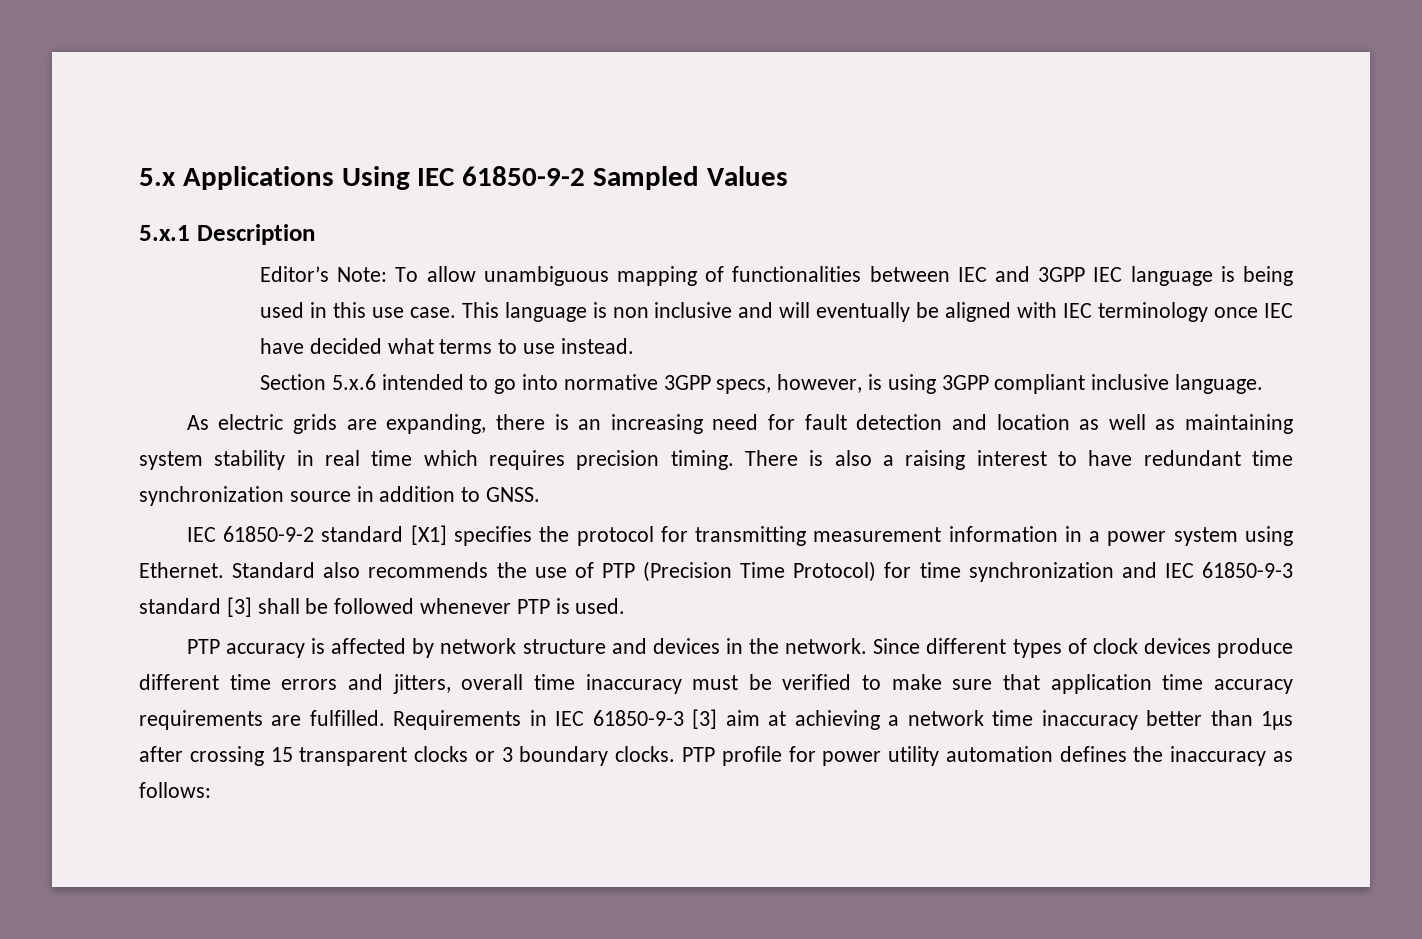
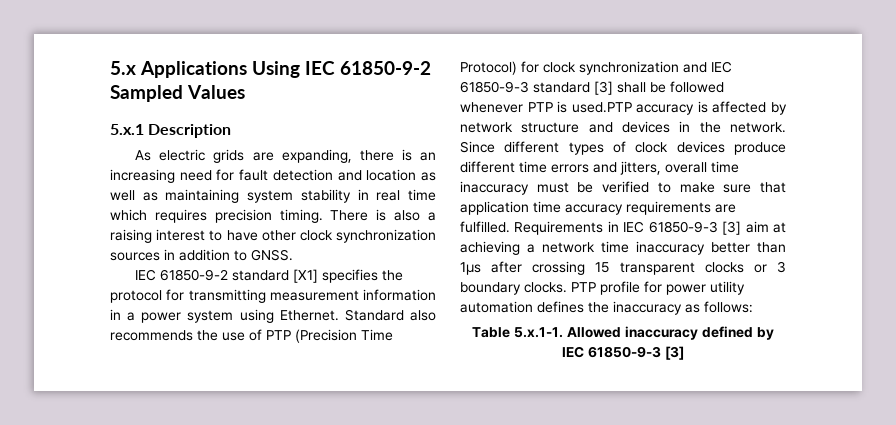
[259,266,1293,286] [259,302,1293,322] [259,338,634,354] [259,374,1263,394] // Editor’s Note: To allow unambiguous mapping of functionalities between IEC and 3GPP IEC language is being used in this use case. This language is non inclusive and will eventually be aligned with IEC terminology once IEC have decided what terms to use instead. // Section 5.x.6 intended to go into normative 3GPP specs, however, is using 3GPP compliant inclusive language. -> (232, 131) none
[1143,450,1294,466] [139,486,351,506] redundant time synchronization source -> [261,229,436,243] [110,252,160,261] other clock synchronization sources
[919,562,961,578] time -> [543,62,576,73] clock
[575,598,626,614] [186,639,220,654] used. // PTP -> [571,102,632,113] used.PTP
(211, 790) none -> [472,326,774,340] [562,346,684,360] // Table 5.x.1-1. Allowed inaccuracy defined by IEC 61850-9-3 [3]

